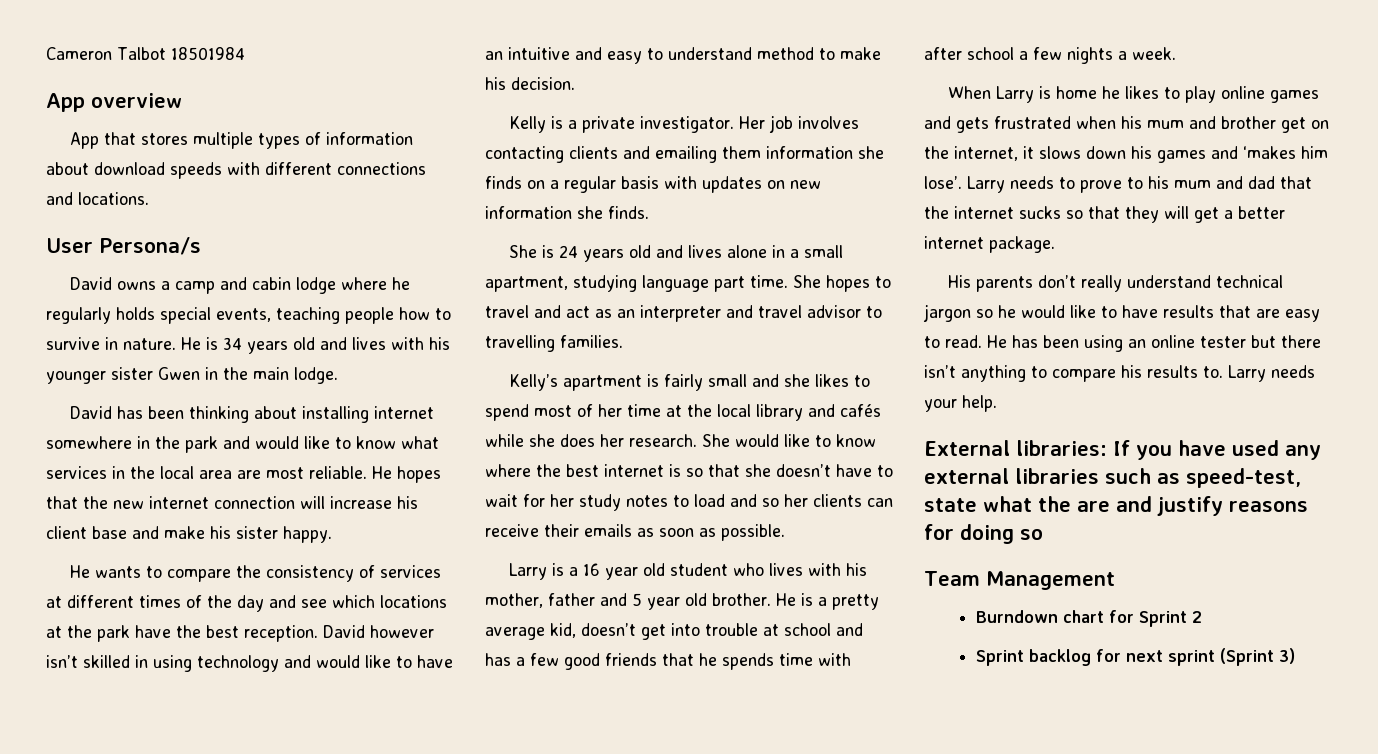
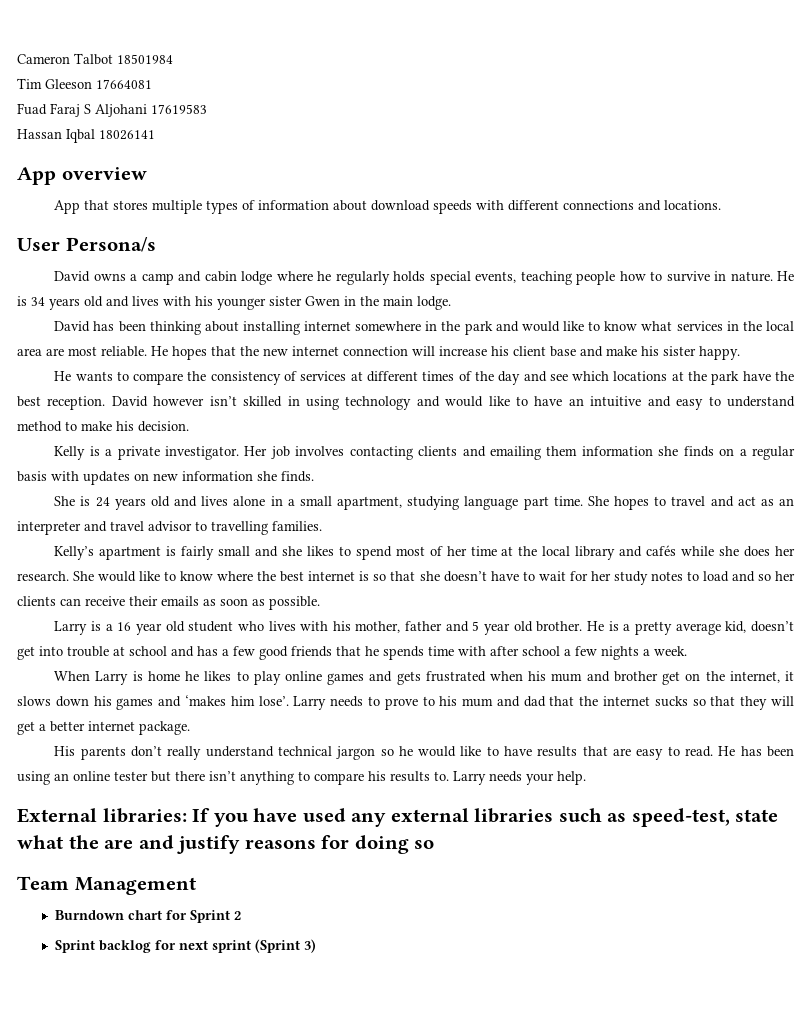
(245, 53) none -> [17,78,152,89] [17,103,207,117] [17,129,155,143] // Tim Gleeson 17664081 // Fuad Faraj S Aljohani 17619583 // Hassan Iqbal 18026141

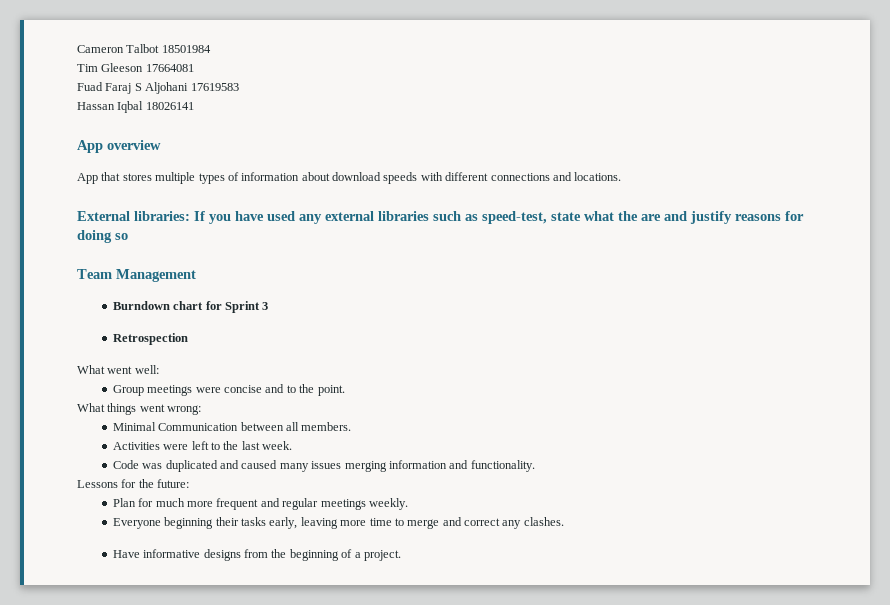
[17,237,156,252] [54,271,794,285] [17,296,451,310] [54,321,794,335] [17,346,740,360] [54,371,795,385] [17,396,796,410] [17,421,189,432] [54,446,795,460] [17,471,314,485] [54,496,794,510] [17,521,322,535] [54,545,795,560] [17,571,796,585] [17,596,320,610] [54,621,795,635] [17,646,687,660] [54,671,795,685] [17,695,794,710] [17,721,190,735] [54,746,794,760] [17,771,586,785] // User Persona/s // David owns a camp and cabin lodge where he regularly holds special events, teaching people how to survive in nature. He is 34 years old and lives with his younger sister Gwen in the main lodge. // David has been thinking about installing internet somewhere in the park and would like to know what services in the local area are most reliable. He hopes that the new internet connection will increase his client base and make his sister happy. // He wants to compare the consistency of services at different times of the day and see which locations at the park have the best reception. David however isn’t skilled in using technology and would like to have an intuitive and easy to understand method to make his decision. // Kelly is a private investigator. Her job involves contacting clients and emailing them information she finds on a regular basis with updates on new information she finds. // She is 24 years old and lives alone in a small apartment, studying language part time. She hopes to travel and act as an interpreter and travel advisor to travelling families. // Kelly’s apartment is fairly small and she likes to spend most of her time at the local library and cafés while she does her research. She would like to know where the best internet is so that she doesn’t have to wait for her study notes to load and so her clients can receive their emails as soon as possible. // Larry is a 16 year old student who lives with his mother, father and 5 year old brother. He is a pretty average kid, doesn’t get into trouble at school and has a few good friends that he spends time with after school a few nights a week. // When Larry is home he likes to play online games and gets frustrated when his mum and brother get on the internet, it slows down his games and ‘makes him lose’. Larry needs to prove to his mum and dad that the internet sucks so that they will get a better internet package. // His parents don’t really understand technical jargon so he would like to have results that are easy to read. He has been using an online tester but there isn’t anything to compare his results to. Larry needs your help. -> (622, 176) none
[234,911,242,920] [55,939,317,953] 2 // Sprint backlog for next sprint (Sprint 3) -> [262,302,269,310] [112,333,188,345] [77,365,159,374] [112,384,345,396] [77,403,202,415] [112,422,352,431] [112,441,293,450] [112,460,535,472] [77,479,190,488] [112,498,408,510] [112,517,564,529] [112,549,401,561] 3 // Retrospection // What went well: // Group meetings were concise and to the point. // What things went wrong: // Minimal Communication between all members. // Activities were left to the last week. // Code was duplicated and caused many issues merging information and functionality. // Lessons for the future: // Plan for much more frequent and regular meetings weekly. // Everyone beginning their tasks early, leaving more time to merge and correct any clashes. // Have informative designs from the beginning of a project.

